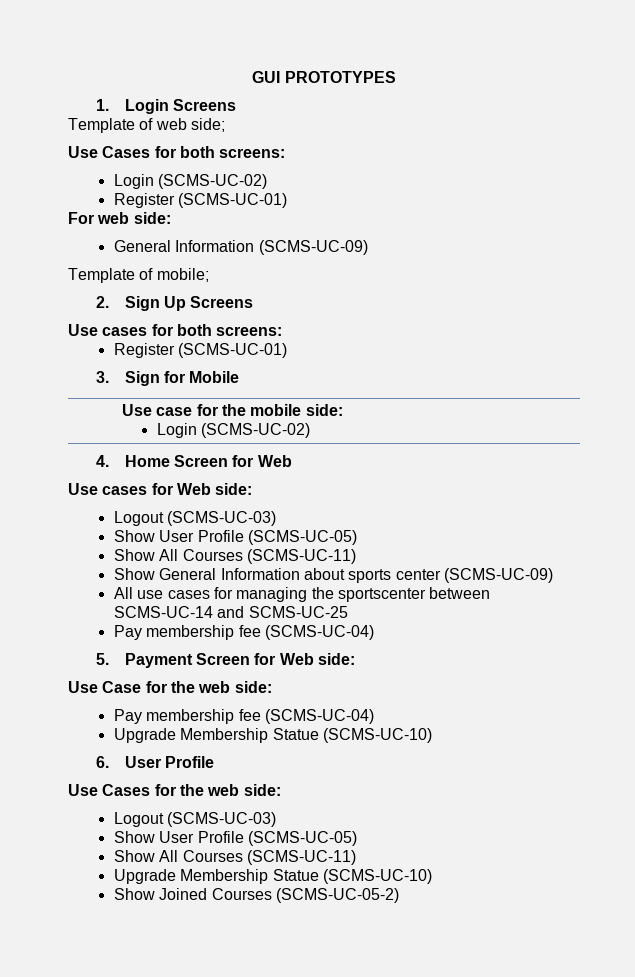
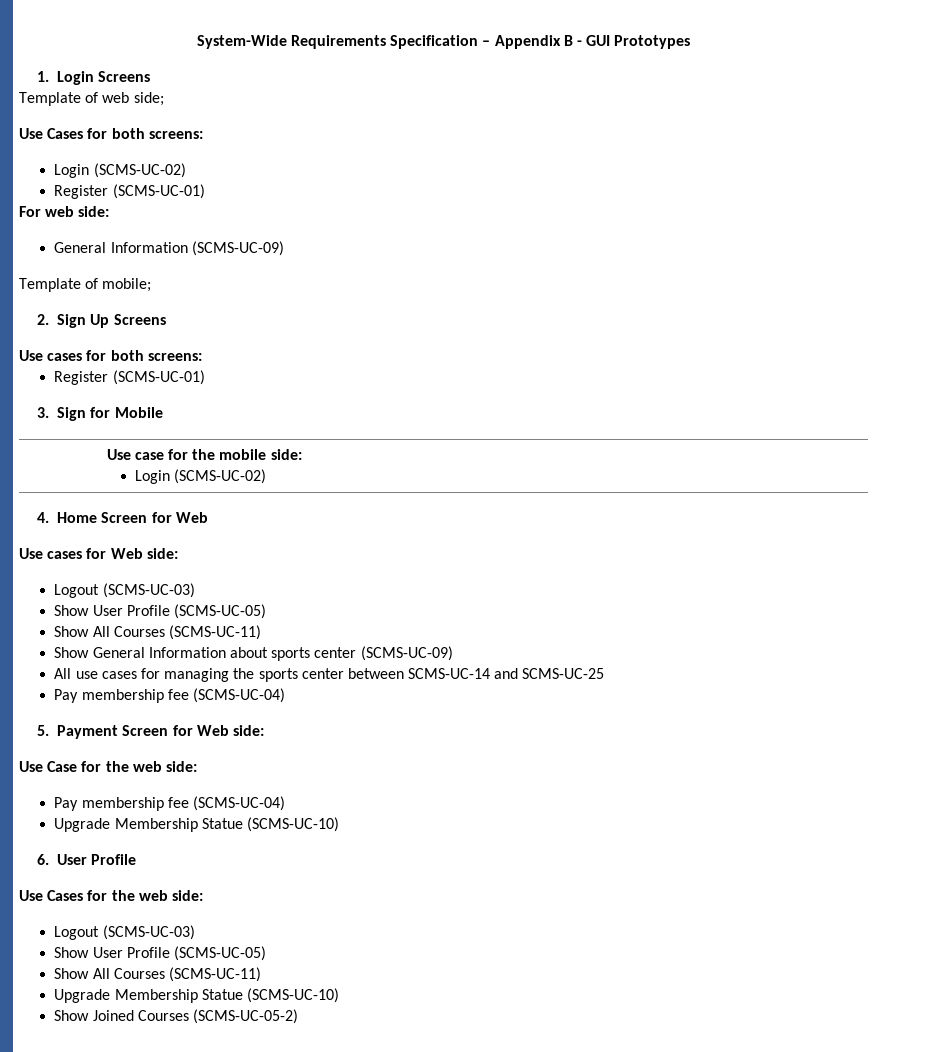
[252,71,396,83] GUI PROTOTYPES -> [196,35,691,49] System-Wide Requirements Specification – Appendix B - GUI Prototypes
[337,588,426,602] sportscenter -> [258,668,344,682] sports center

